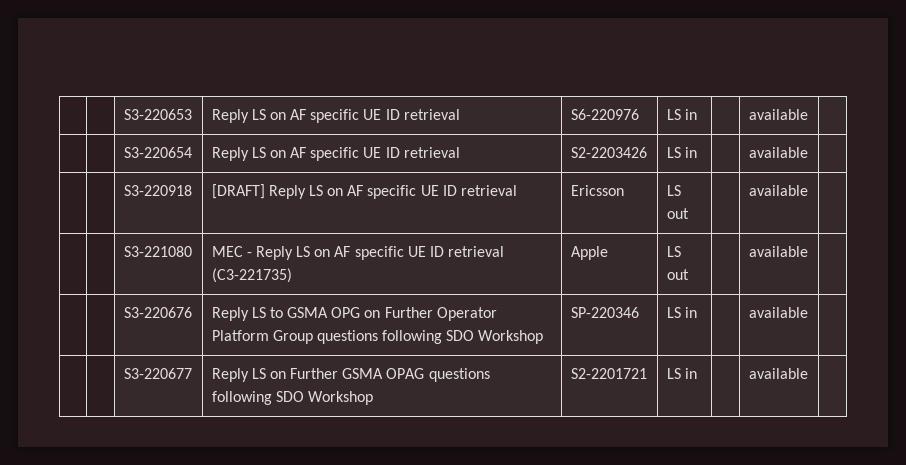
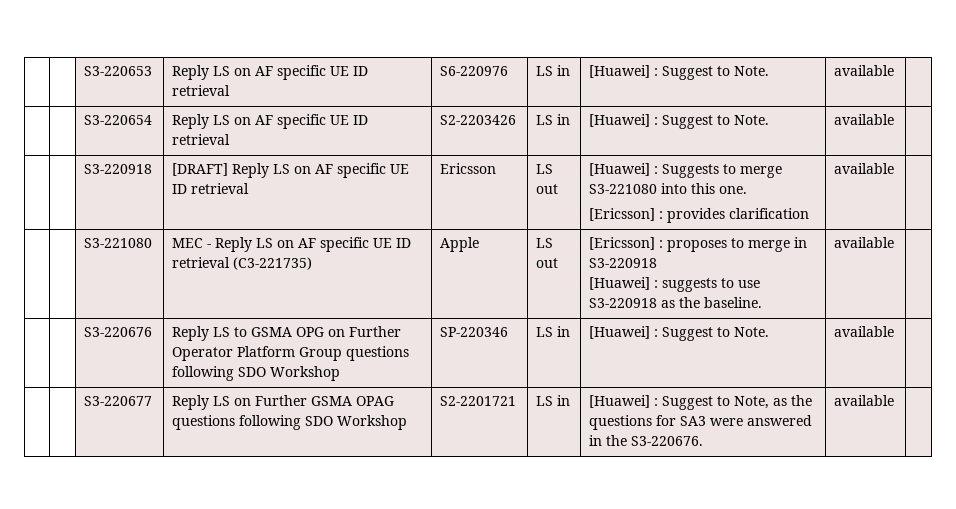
(697, 114) none -> [589,65,770,80] [Huawei] : Suggest to Note.
(697, 152) none -> [589,114,770,129] [Huawei] : Suggest to Note.
(689, 213) none -> [589,163,783,178] [589,183,748,194] [589,208,810,223] [Huawei] : Suggests to merge S3-221080 into this one. // [Ericsson] : provides clarification
(689, 274) none -> [589,237,808,252] [589,258,658,268] [589,277,761,292] [589,297,763,308] [Ericsson] : proposes to merge in S3-220918 // [Huawei] : suggests to use S3-220918 as the baseline.
(697, 312) none -> [589,326,770,341] [Huawei] : Suggest to Note.
(697, 373) none -> [589,395,813,410] [589,415,813,430] [589,435,704,446] [Huawei] : Suggest to Note, as the questions for SA3 were answered in the S3-220676.

